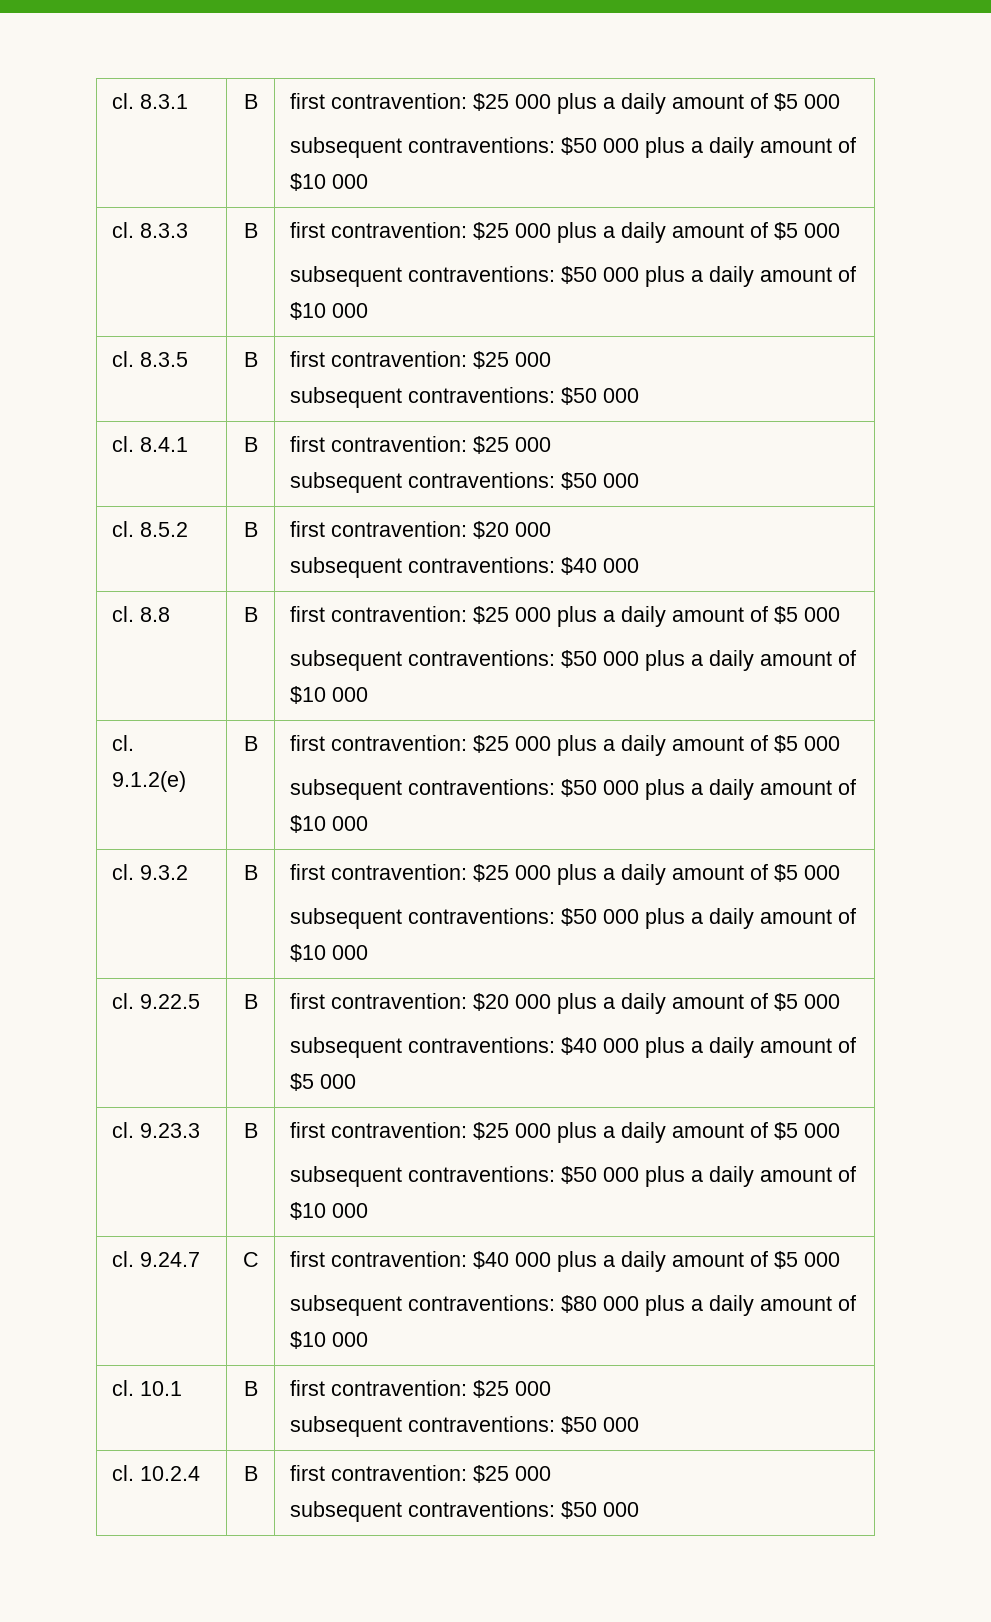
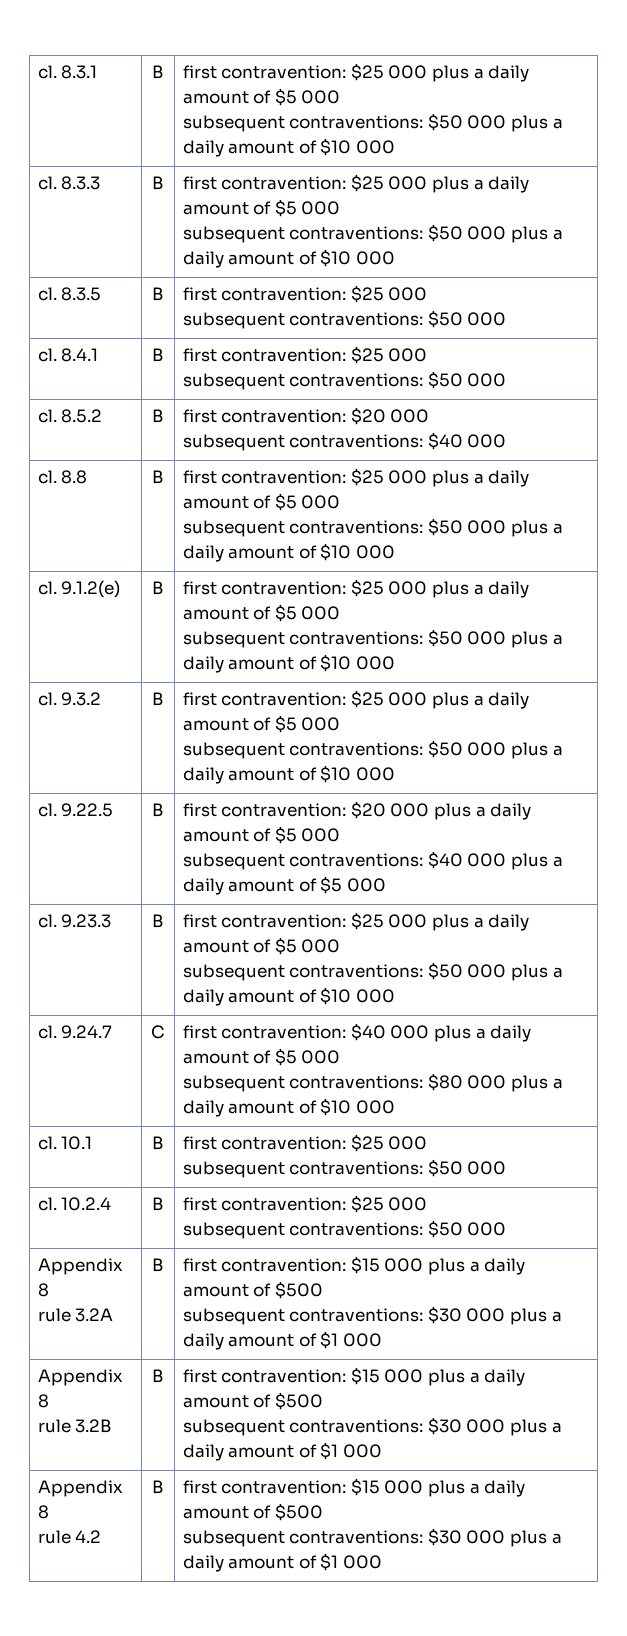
(639, 1509) none -> [37,1258,123,1275] [37,1283,49,1297] [37,1308,114,1322] [152,1258,164,1272] [182,1256,526,1275] [182,1281,323,1299] [182,1306,562,1325] [182,1331,382,1350] [37,1369,123,1386] [37,1394,49,1408] [37,1419,113,1433] [152,1369,164,1383] [182,1367,526,1386] [182,1392,323,1410] [182,1417,562,1436] [182,1442,382,1461] [37,1480,123,1497] [37,1505,49,1519] [37,1530,102,1544] [152,1480,164,1494] [182,1478,526,1497] [182,1503,323,1521] [182,1528,562,1547] [182,1553,382,1572] // Appendix 8 // rule 3.2A | B | first contravention: $15 000 plus a daily amount of $500 // subsequent contraventions: $30 000 plus a daily amount of $1 000 // Appendix 8 // rule 3.2B | B | first contravention: $15 000 plus a daily amount of $500 // subsequent contraventions: $30 000 plus a daily amount of $1 000 // Appendix 8 // rule 4.2 | B | first contravention: $15 000 plus a daily amount of $500 // subsequent contraventions: $30 000 plus a daily amount of $1 000

